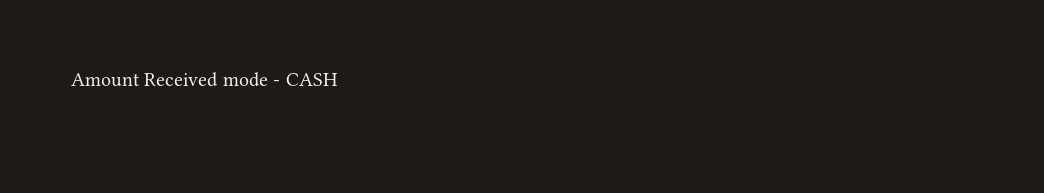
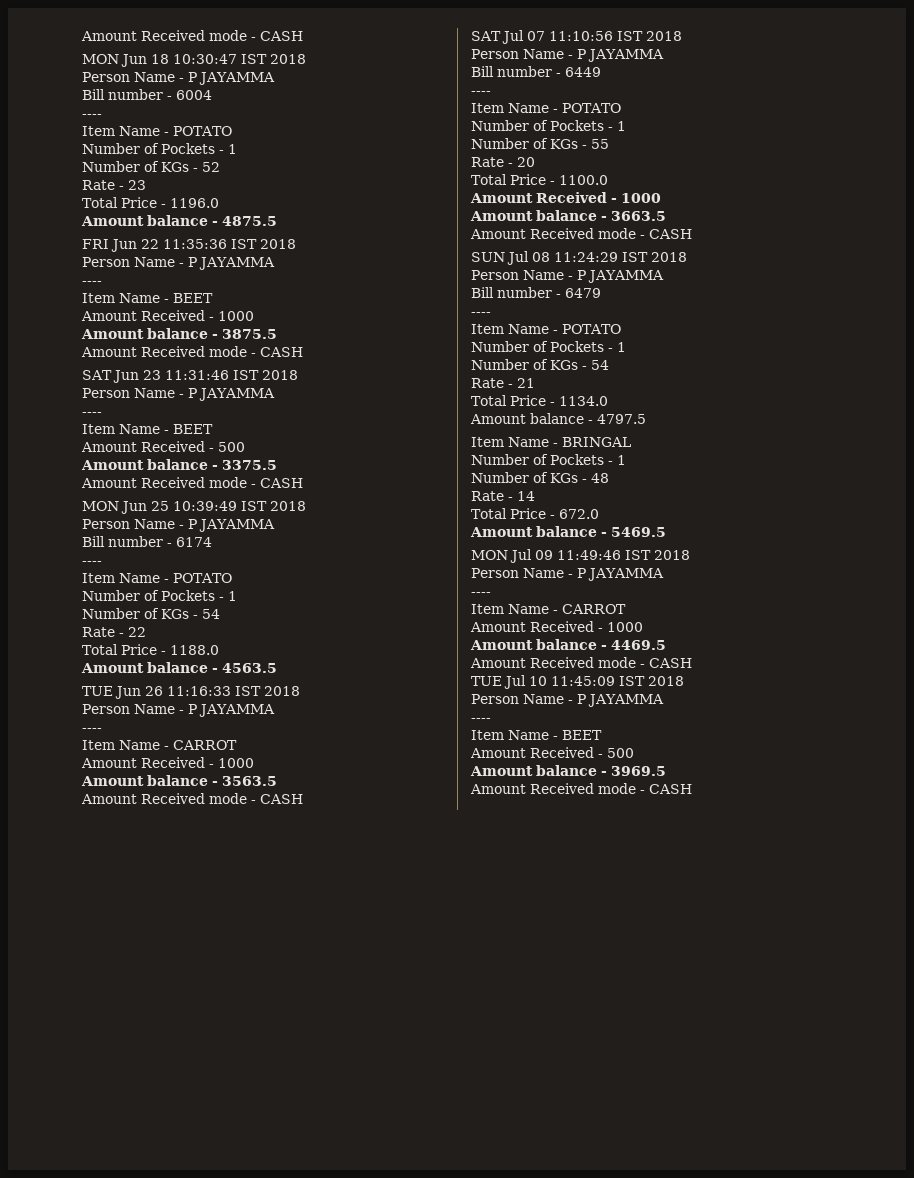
[71,72,338,87] Amount Received mode - CASH -> [81,30,303,41] [82,54,306,67] [82,72,275,85] [82,89,212,100] [82,114,102,118] [82,126,232,136] [82,143,237,154] [82,161,220,172] [82,180,146,190] [82,197,219,208] [81,215,277,226] [82,239,296,252] [82,257,275,270] [82,281,102,285] [82,293,213,303] [81,310,254,321] [81,328,277,339] [81,346,303,357] [82,370,298,383] [82,388,275,401] [82,412,102,416] [82,424,213,434] [81,441,245,452] [81,459,277,470] [81,477,303,488] [82,501,306,514] [82,519,275,532] [82,536,212,547] [82,561,102,565] [82,573,232,583] [82,590,237,601] [82,608,220,619] [82,627,146,637] [82,644,219,655] [81,662,277,673] [82,686,300,699] [82,704,275,717] [82,728,102,732] [82,740,237,750] [81,757,254,768] [81,775,277,786] [81,793,303,804] [471,30,682,44] [471,49,664,62] [471,66,601,77] [471,91,491,95] [471,103,621,113] [471,120,626,131] [471,138,609,149] [471,157,535,167] [471,174,608,185] [470,192,661,203] [470,210,666,221] [470,228,692,239] [471,251,687,265] [471,270,664,283] [471,287,601,298] [471,312,491,316] [471,324,621,334] [471,341,626,352] [471,359,609,370] [471,378,535,388] [471,395,608,406] [470,413,646,424] [471,437,631,447] [471,454,626,465] [471,472,609,483] [471,491,535,501] [471,508,599,519] [470,526,666,537] [471,549,690,563] [471,568,664,581] [471,592,491,596] [471,604,626,614] [470,621,643,632] [470,639,666,650] [470,657,692,668] [471,675,684,689] [471,694,664,707] [471,718,491,722] [471,730,602,740] [470,747,634,758] [470,765,666,776] [470,783,692,794] Amount Received mode - CASH // MON Jun 18 10:30:47 IST 2018 // Person Name - P JAYAMMA // Bill number - 6004 // ---- // Item Name - POTATO // Number of Pockets - 1 // Number of KGs - 52 // Rate - 23 // Total Price - 1196.0 // Amount balance - 4875.5 // FRI Jun 22 11:35:36 IST 2018 // Person Name - P JAYAMMA // ---- // Item Name - BEET // Amount Received - 1000 // Amount balance - 3875.5 // Amount Received mode - CASH // SAT Jun 23 11:31:46 IST 2018 // Person Name - P JAYAMMA // ---- // Item Name - BEET // Amount Received - 500 // Amount balance - 3375.5 // Amount Received mode - CASH // MON Jun 25 10:39:49 IST 2018 // Person Name - P JAYAMMA // Bill number - 6174 // ---- // Item Name - POTATO // Number of Pockets - 1 // Number of KGs - 54 // Rate - 22 // Total Price - 1188.0 // Amount balance - 4563.5 // TUE Jun 26 11:16:33 IST 2018 // Person Name - P JAYAMMA // ---- // Item Name - CARROT // Amount Received - 1000 // Amount balance - 3563.5 // Amount Received mode - CASH // SAT Jul 07 11:10:56 IST 2018 // Person Name - P JAYAMMA // Bill number - 6449 // ---- // Item Name - POTATO // Number of Pockets - 1 // Number of KGs - 55 // Rate - 20 // Total Price - 1100.0 // Amount Received - 1000 // Amount balance - 3663.5 // Amount Received mode - CASH // SUN Jul 08 11:24:29 IST 2018 // Person Name - P JAYAMMA // Bill number - 6479 // ---- // Item Name - POTATO // Number of Pockets - 1 // Number of KGs - 54 // Rate - 21 // Total Price - 1134.0 // Amount balance - 4797.5 // Item Name - BRINGAL // Number of Pockets - 1 // Number of KGs - 48 // Rate - 14 // Total Price - 672.0 // Amount balance - 5469.5 // MON Jul 09 11:49:46 IST 2018 // Person Name - P JAYAMMA // ---- // Item Name - CARROT // Amount Received - 1000 // Amount balance - 4469.5 // Amount Received mode - CASH // TUE Jul 10 11:45:09 IST 2018 // Person Name - P JAYAMMA // ---- // Item Name - BEET // Amount Received - 500 // Amount balance - 3969.5 // Amount Received mode - CASH

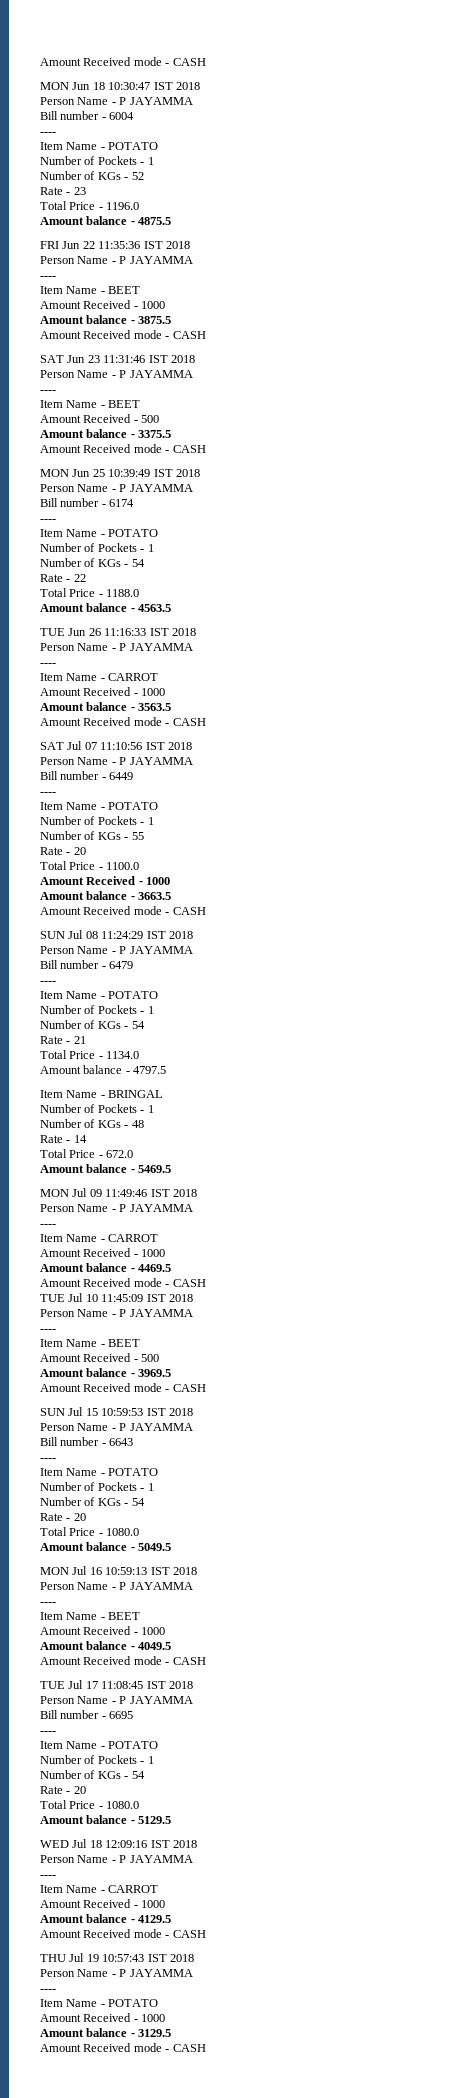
(692, 789) none -> [40,1407,193,1416] [40,1423,193,1431] [40,1437,134,1446] [40,1458,56,1461] [40,1468,159,1476] [40,1482,154,1491] [40,1497,145,1506] [40,1513,86,1521] [40,1527,140,1536] [40,1542,172,1551] [40,1566,197,1575] [40,1582,193,1590] [40,1602,56,1605] [40,1612,141,1620] [40,1626,166,1635] [40,1641,172,1650] [40,1656,206,1665] [40,1680,193,1689] [40,1696,193,1704] [40,1710,134,1719] [40,1731,56,1734] [40,1741,159,1749] [40,1755,154,1764] [40,1770,145,1779] [40,1786,86,1794] [40,1800,140,1809] [40,1815,172,1824] [40,1839,197,1848] [40,1855,193,1863] [40,1875,56,1878] [40,1885,159,1893] [40,1899,166,1908] [40,1914,172,1923] [40,1929,206,1938] [40,1953,194,1962] [40,1969,193,1977] [40,1989,56,1992] [40,1999,159,2007] [40,2013,166,2022] [40,2028,172,2037] [40,2043,206,2052] // SUN Jul 15 10:59:53 IST 2018 // Person Name - P JAYAMMA // Bill number - 6643 // ---- // Item Name - POTATO // Number of Pockets - 1 // Number of KGs - 54 // Rate - 20 // Total Price - 1080.0 // Amount balance - 5049.5 // MON Jul 16 10:59:13 IST 2018 // Person Name - P JAYAMMA // ---- // Item Name - BEET // Amount Received - 1000 // Amount balance - 4049.5 // Amount Received mode - CASH // TUE Jul 17 11:08:45 IST 2018 // Person Name - P JAYAMMA // Bill number - 6695 // ---- // Item Name - POTATO // Number of Pockets - 1 // Number of KGs - 54 // Rate - 20 // Total Price - 1080.0 // Amount balance - 5129.5 // WED Jul 18 12:09:16 IST 2018 // Person Name - P JAYAMMA // ---- // Item Name - CARROT // Amount Received - 1000 // Amount balance - 4129.5 // Amount Received mode - CASH // THU Jul 19 10:57:43 IST 2018 // Person Name - P JAYAMMA // ---- // Item Name - POTATO // Amount Received - 1000 // Amount balance - 3129.5 // Amount Received mode - CASH

